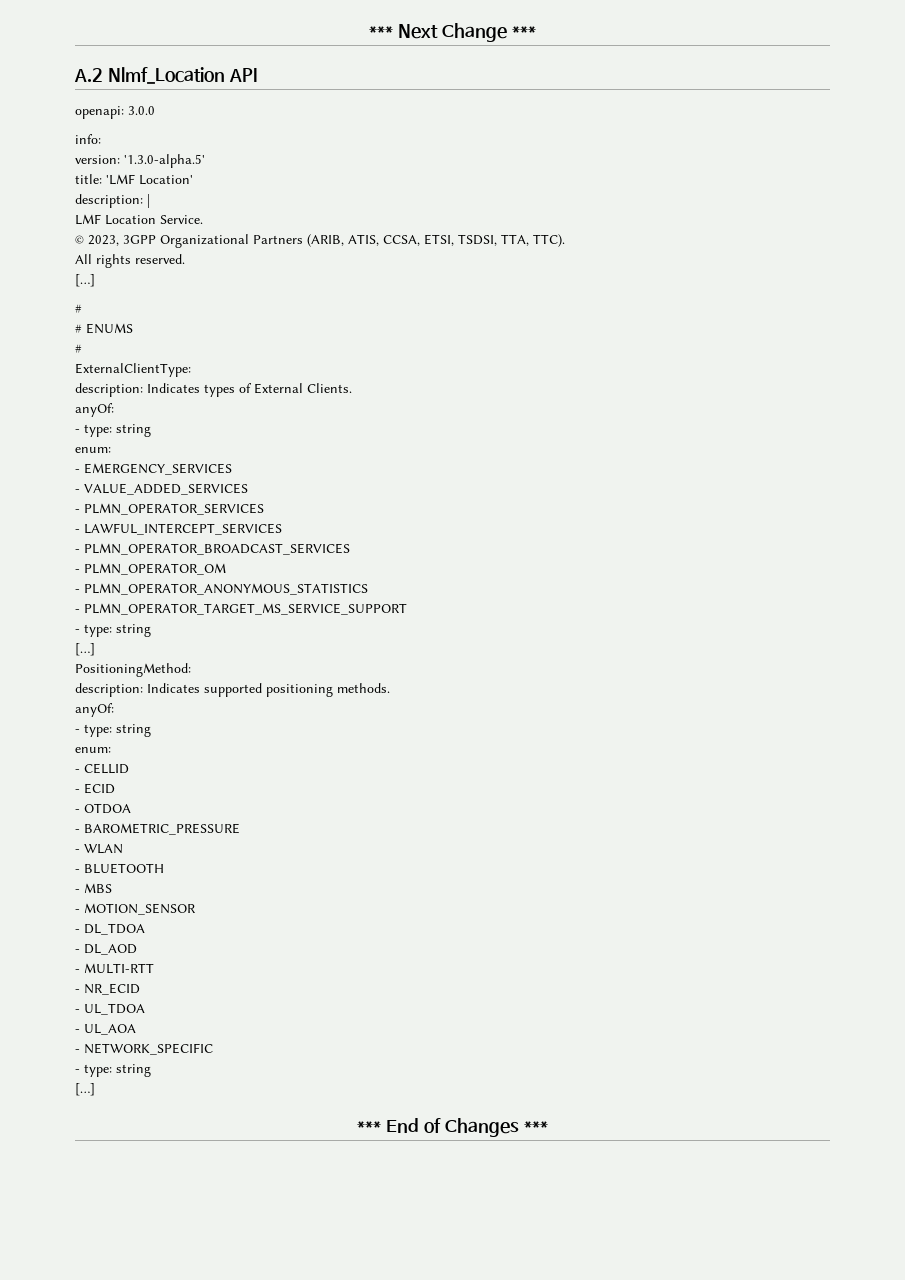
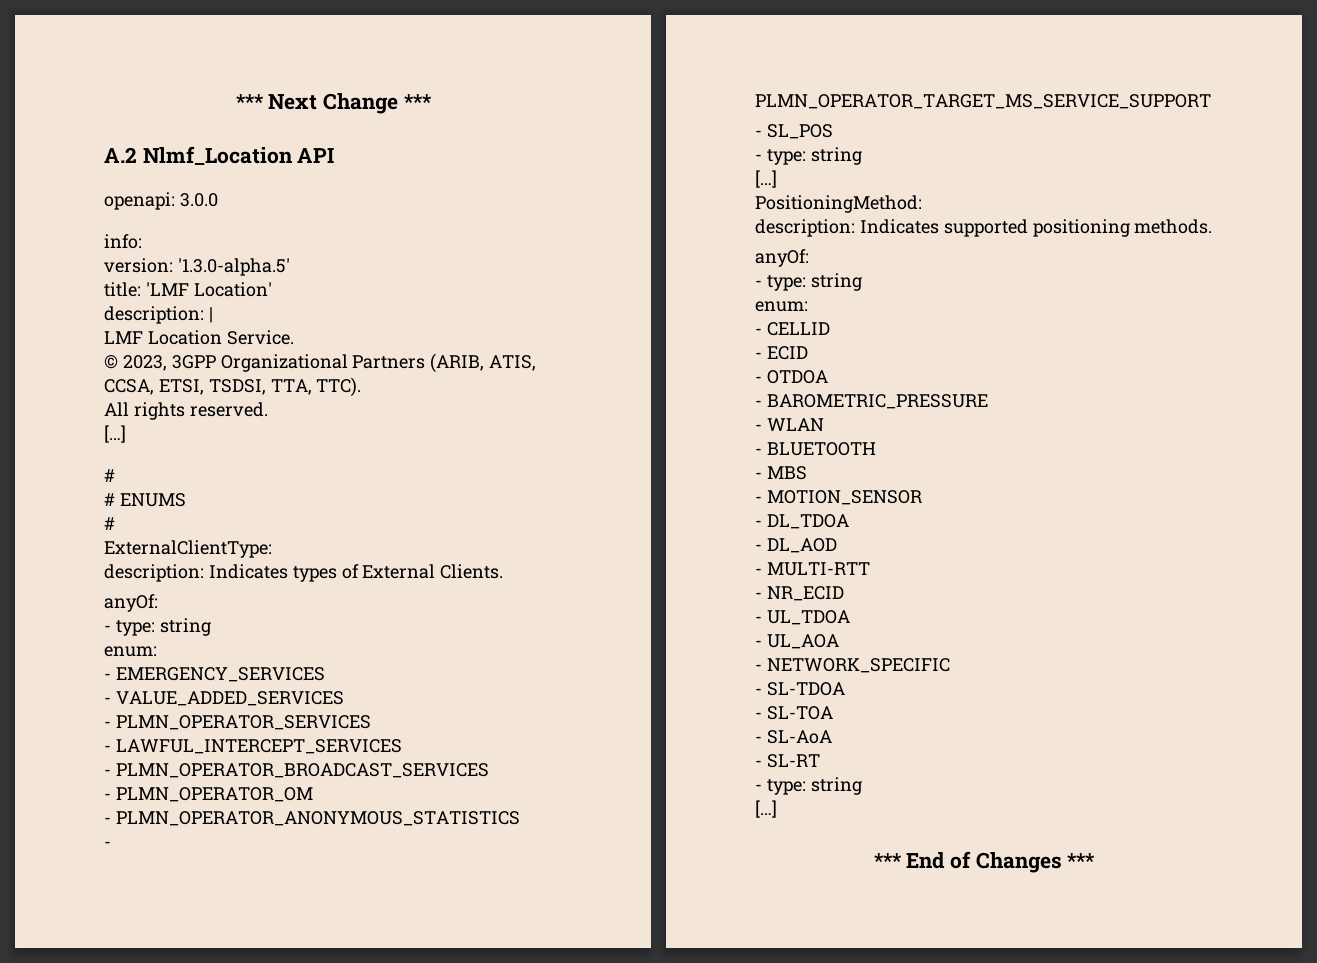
(407, 609) none -> [755,124,833,139] // - SL_POS
(213, 1049) none -> [755,682,845,696] [755,706,833,720] [755,730,832,744] [755,754,820,768] // - SL-TDOA // - SL-TOA // - SL-AoA // - SL-RT

